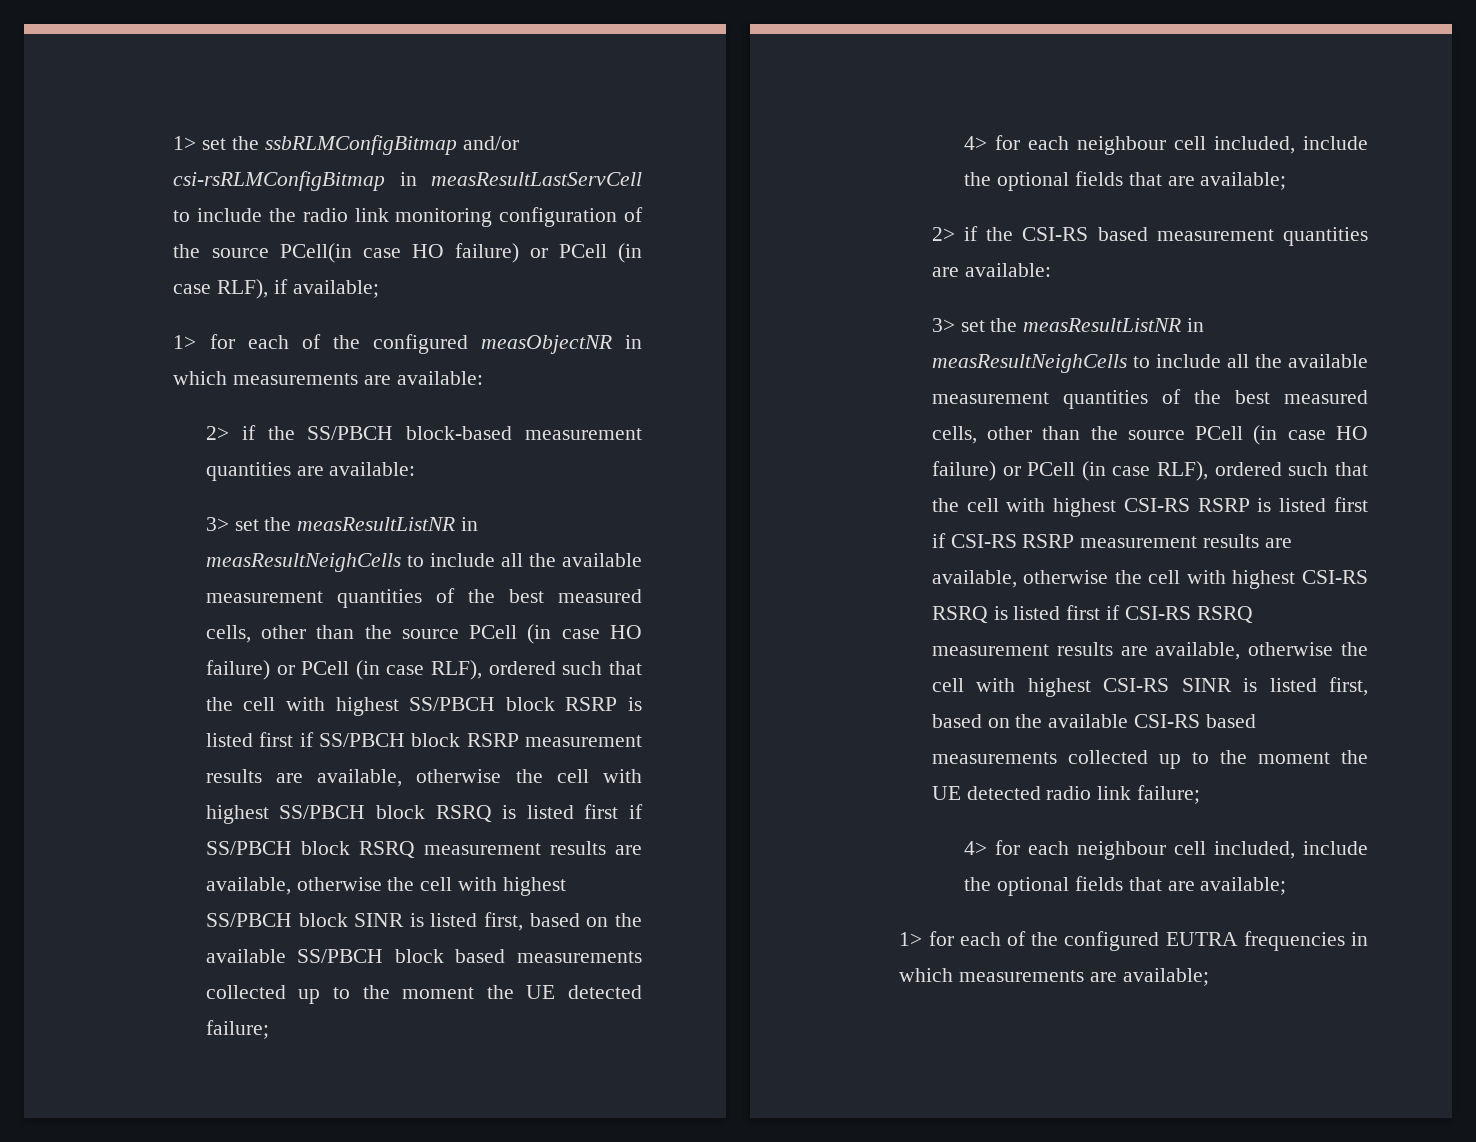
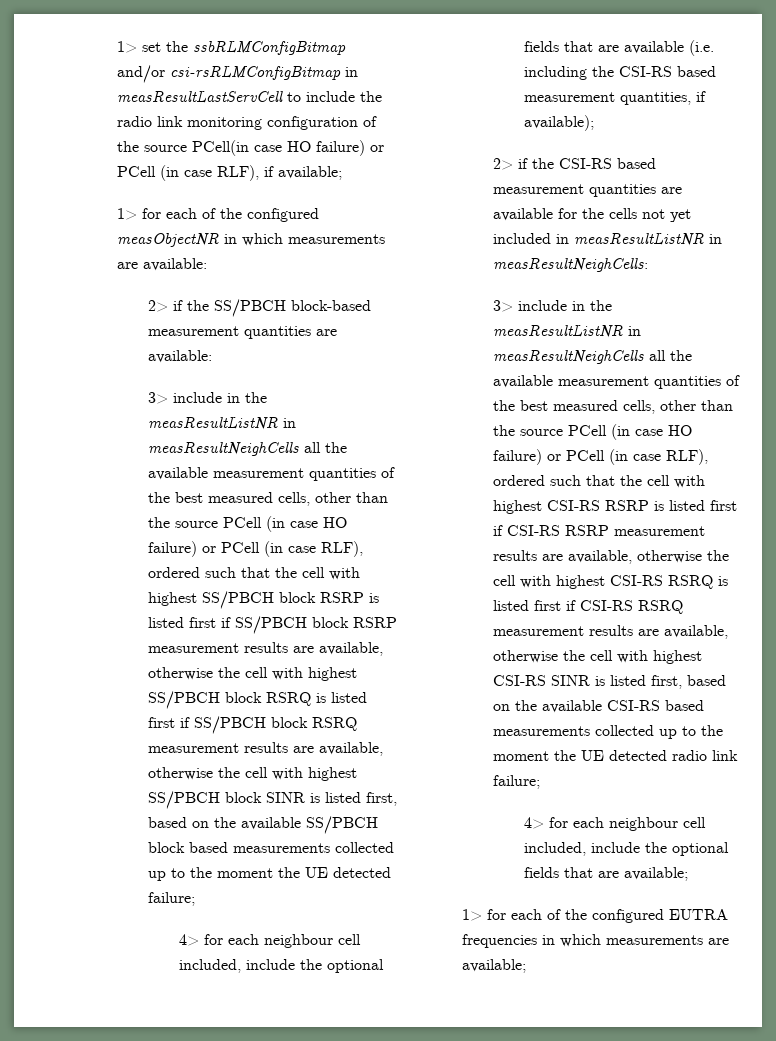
[234,517,479,531] [205,553,495,572] set the measResultListNR in measResultNeighCells to include -> [172,392,267,403] [147,417,296,430] [147,442,299,456] include in the measResultListNR in measResultNeighCells
[1200,172,1287,190] available; -> [623,40,714,56] [523,66,716,80] [523,91,706,105] [523,115,594,131] available (i.e. including the CSI-RS based measurement quantities, if available);
[964,263,1051,277] [931,318,1205,332] [931,354,1221,373] available: // 3> set the measResultListNR in measResultNeighCells to include -> [492,208,691,222] [492,233,722,246] [492,258,648,272] [492,300,612,312] [492,325,641,338] [492,350,644,364] available for the cells not yet included in measResultListNR in measResultNeighCells: // 3> include in the measResultListNR in measResultNeighCells

